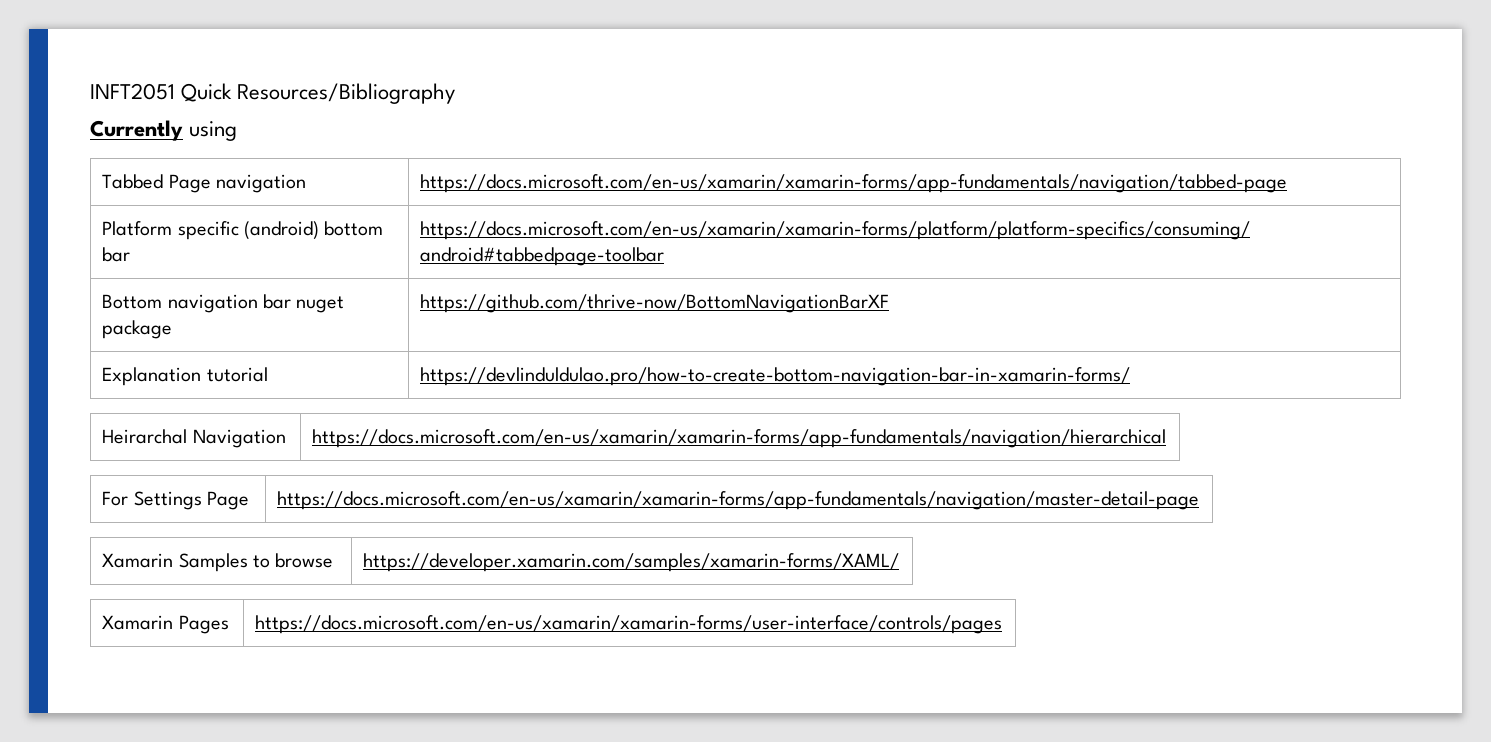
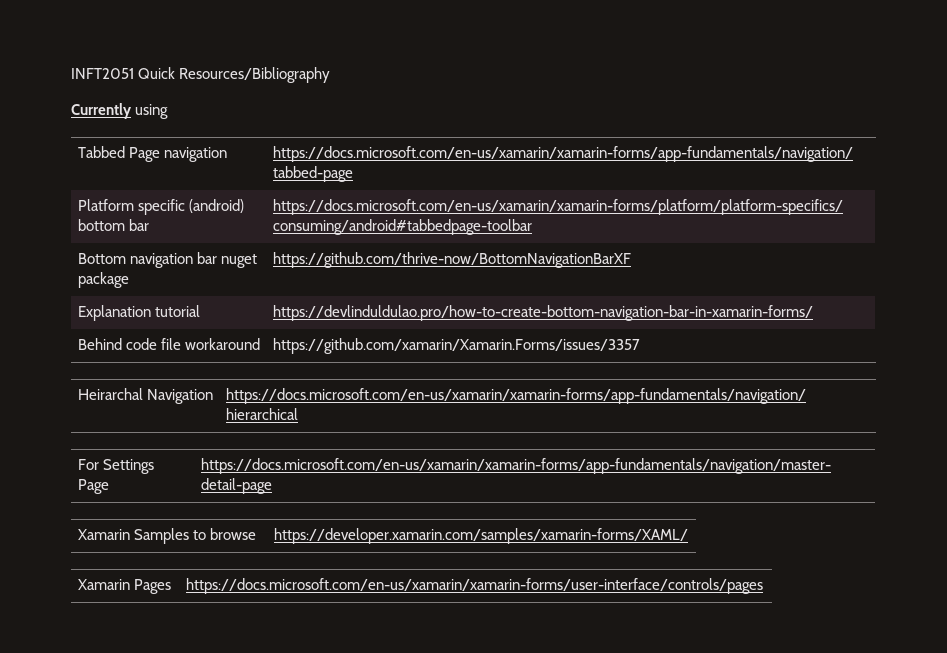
(1131, 376) none -> [77,338,260,350] [272,338,640,354] // Behind code file workaround | https://github.com/xamarin/Xamarin.Forms/issues/3357

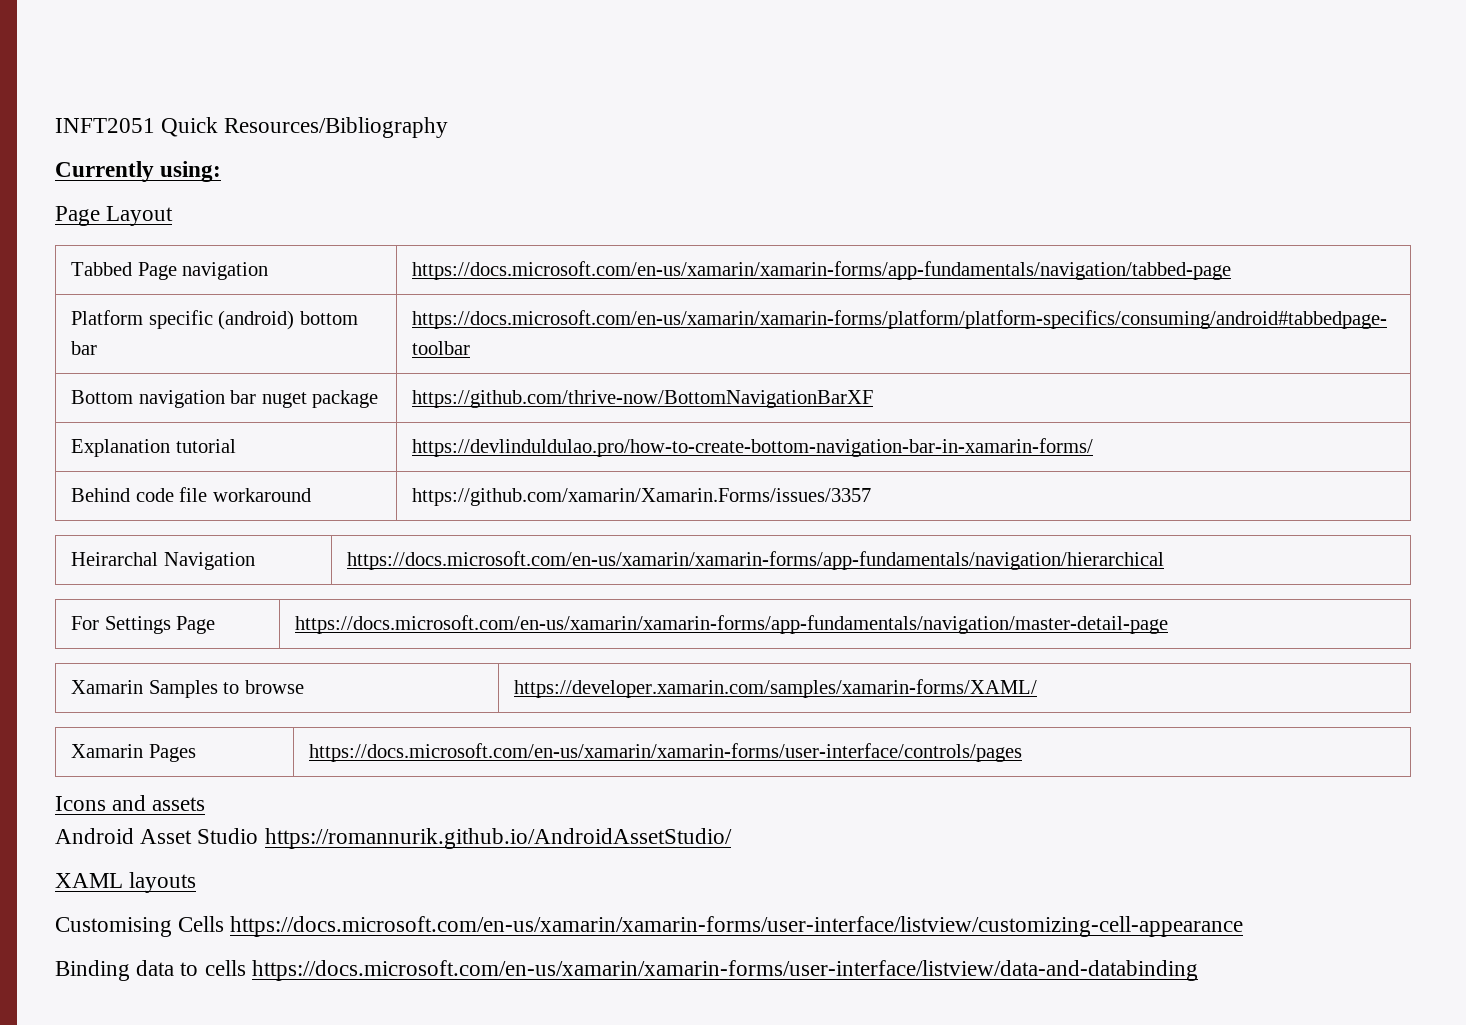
[135,104,169,119] using -> [160,161,222,182] [55,206,174,226] using: // Page Layout
(763, 586) none -> [55,795,206,811] [55,828,732,849] [55,872,197,893] [55,916,1244,937] [55,960,1198,981] // Icons and assets // Android Asset Studio https://romannurik.github.io/AndroidAssetStudio/ // XAML layouts // Customising Cells https://docs.microsoft.com/en-us/xamarin/xamarin-forms/user-interface/listview/customizing-cell-appearance // Binding data to cells https://docs.microsoft.com/en-us/xamarin/xamarin-forms/user-interface/listview/data-and-databinding

